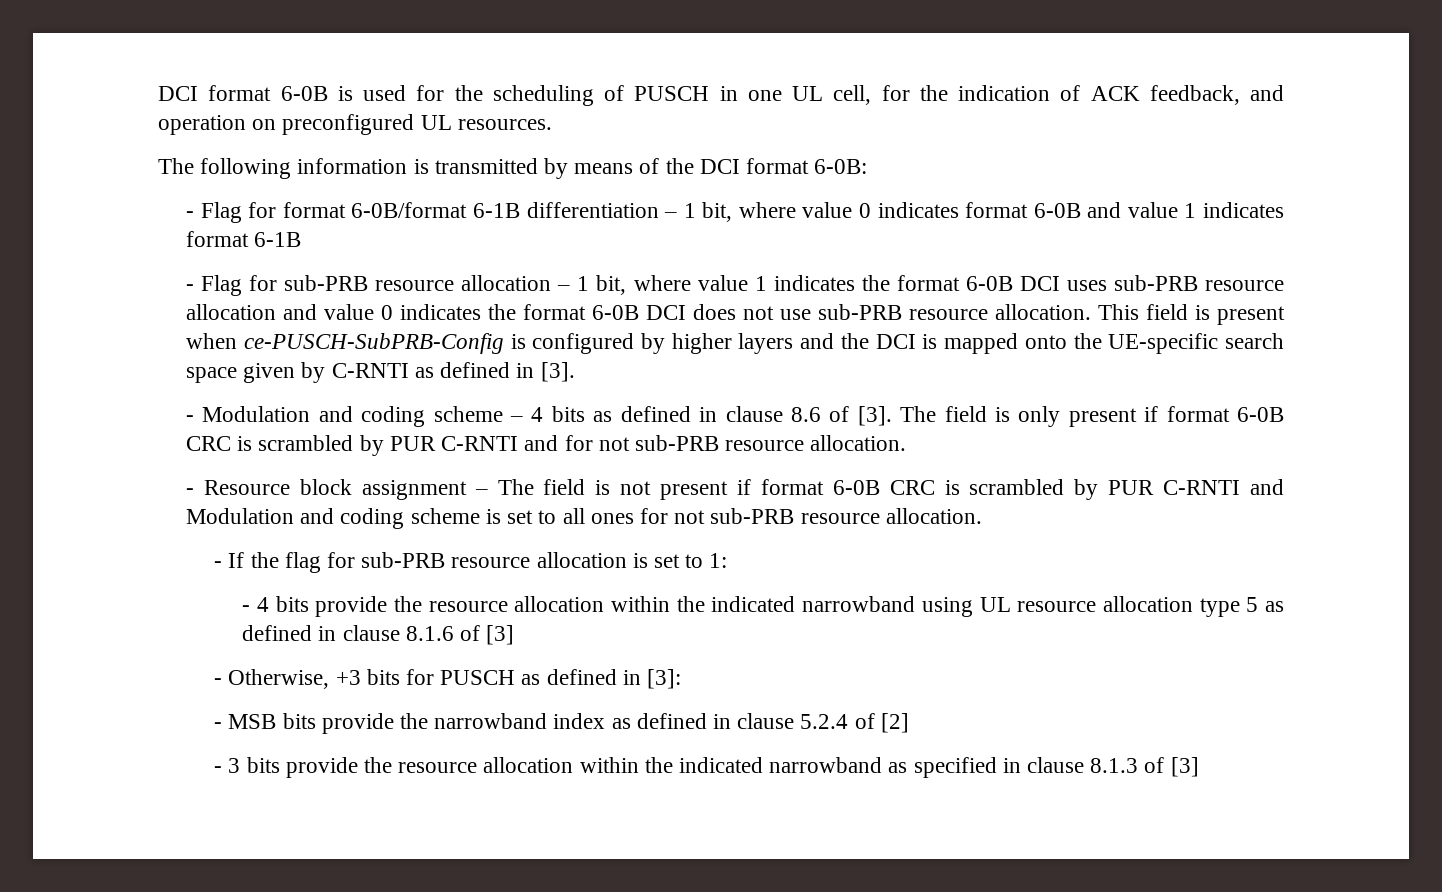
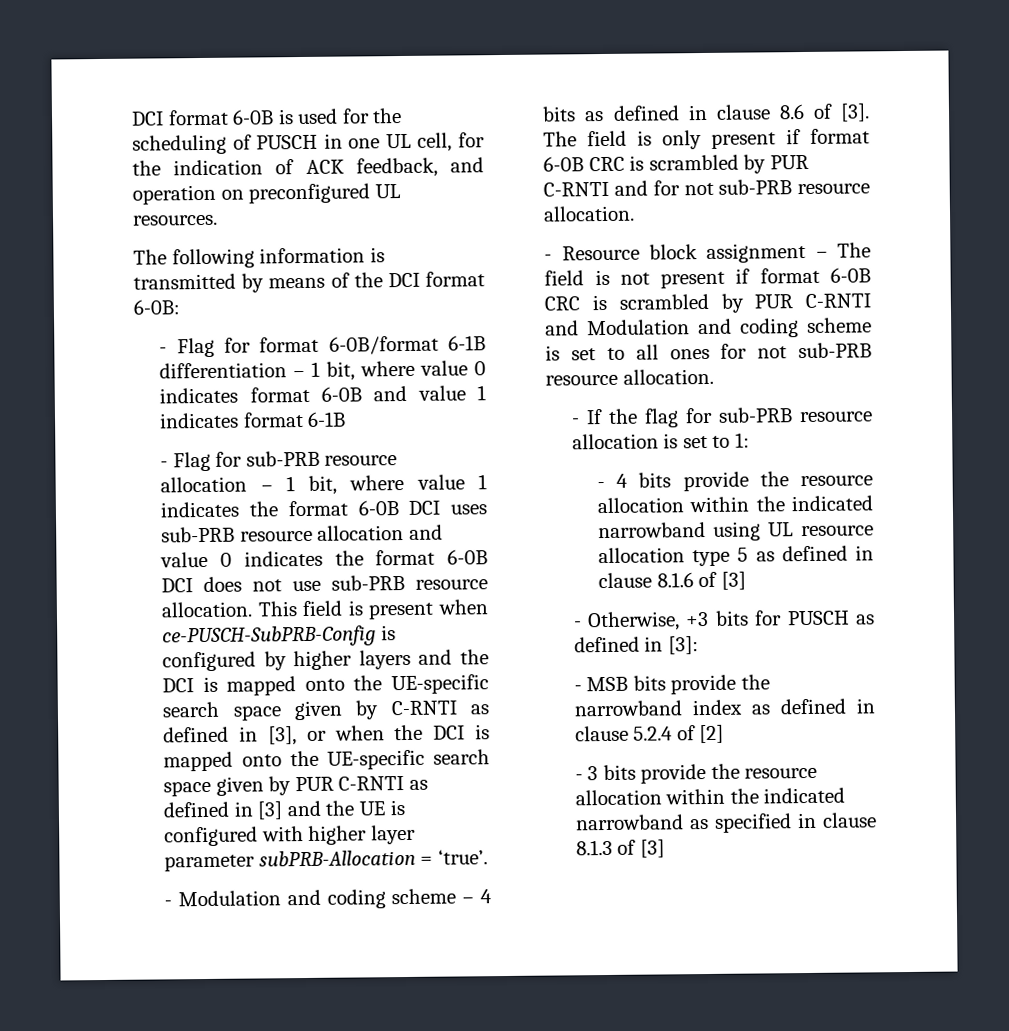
[540,362,575,382] [3]. -> [267,724,490,746] [163,749,490,772] [163,776,429,797] [163,800,405,820] [164,824,416,847] [164,849,488,872] [3], or when the DCI is mapped onto the UE-specific search space given by PUR C-RNTI as defined in [3] and the UE is configured with higher layer parameter subPRB-Allocation = ‘true’.

